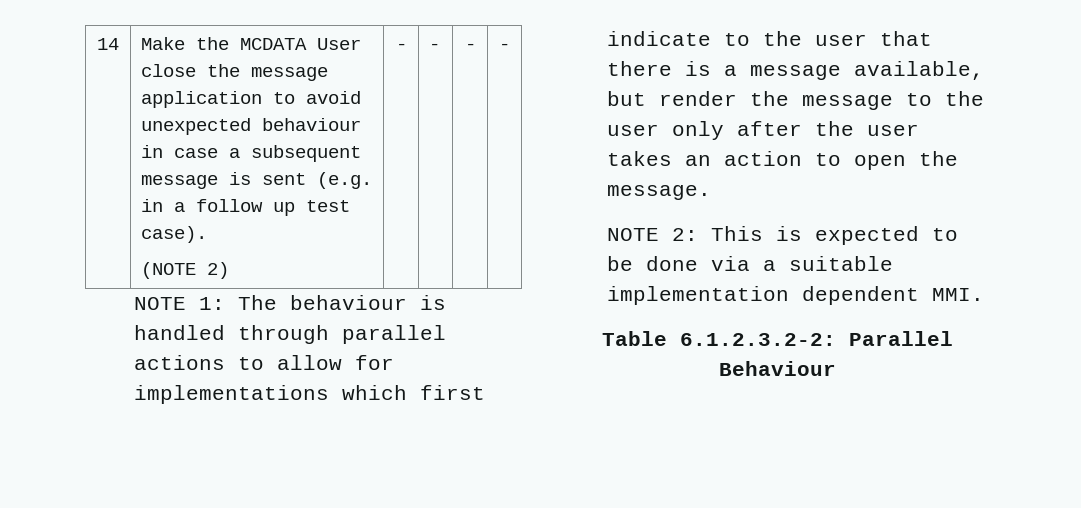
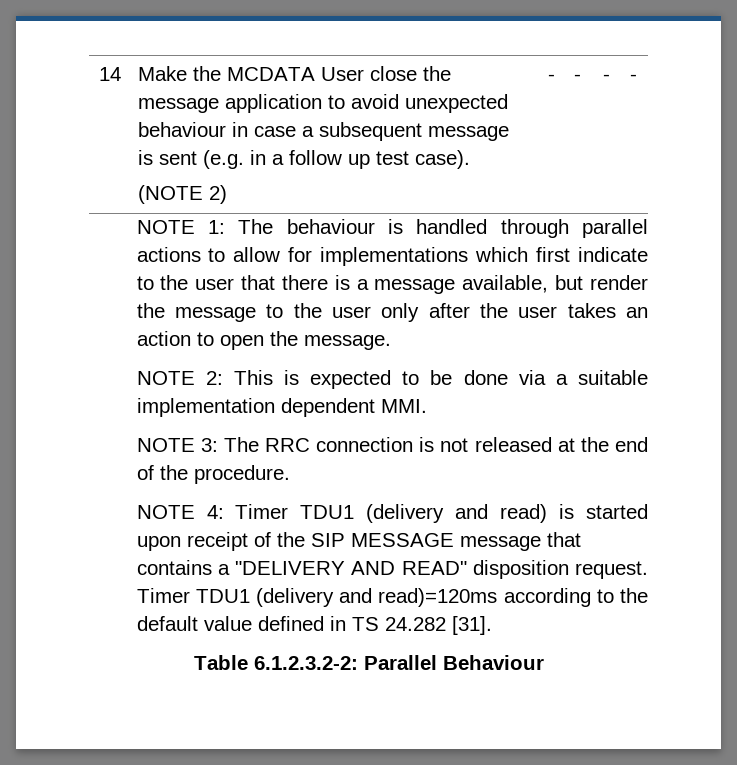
(984, 294) none -> [136,437,648,452] [136,465,290,484] [136,504,649,523] [136,532,581,551] [136,560,648,579] [136,588,648,607] [136,616,492,635] // NOTE 3: The RRC connection is not released at the end of the procedure. // NOTE 4: Timer TDU1 (delivery and read) is started upon receipt of the SIP MESSAGE message that contains a "DELIVERY AND READ" disposition request. Timer TDU1 (delivery and read)=120ms according to the default value defined in TS 24.282 [31].

